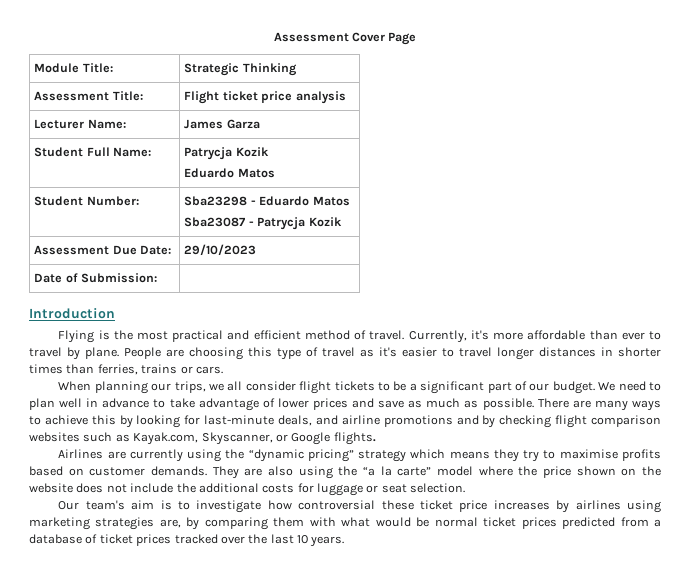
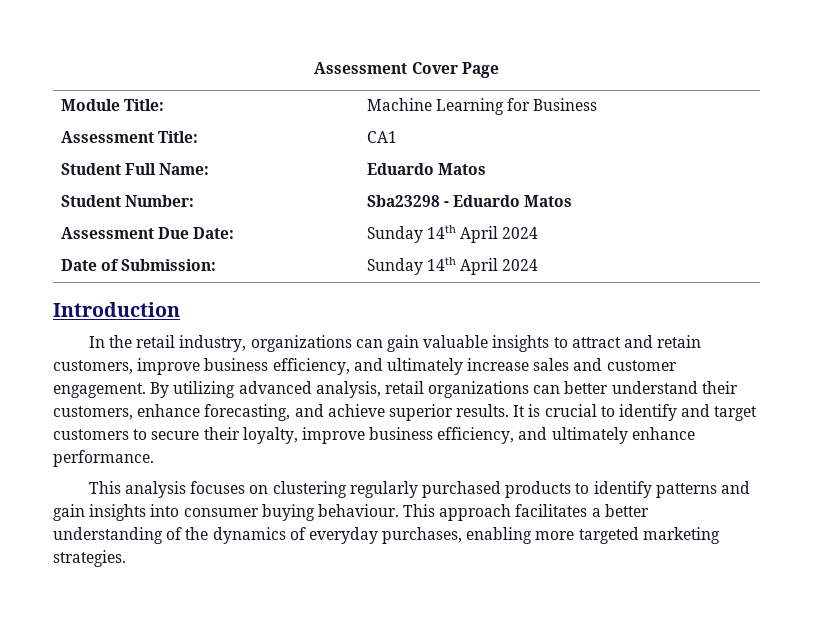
[184,63,297,76] [34,91,143,101] [184,91,346,104] [34,119,126,129] [184,119,260,129] Strategic Thinking // Assessment Title: | Flight ticket price analysis // Lecturer Name: | James Garza -> [366,98,598,115] [60,131,198,143] [366,131,397,143] Machine Learning for Business // Assessment Title: | CA1
[184,147,269,160] Patrycja Kozik // -> (210, 169) none
[184,217,342,230] // Sba23087 - Patrycja Kozik -> (573, 201) none
[184,244,257,256] 29/10/2023 -> [366,225,539,243] Sunday 14th April 2024
[29,308,115,319] [58,330,662,343] [29,347,661,360] [29,364,223,375] [58,381,661,394] [29,398,661,411] [29,415,661,428] [29,432,376,445] [58,449,661,462] [29,466,661,479] [29,483,466,496] [58,500,661,513] [29,517,661,530] [29,534,345,547] // Introduction // Flying is the most practical and efficient method of travel. Currently, it's more affordable than ever to travel by plane. People are choosing this type of travel as it's easier to travel longer distances in shorter times than ferries, trains or cars. // When planning our trips, we all consider flight tickets to be a significant part of our budget. We need to plan well in advance to take advantage of lower prices and save as much as possible. There are many ways to achieve this by looking for last-minute deals, and airline promotions and by checking flight comparison websites such as Kayak.com, Skyscanner, or Google flights. // Airlines are currently using the “dynamic pricing” strategy which means they try to maximise profits based on customer demands. They are also using the “a la carte” model where the price shown on the website does not include the additional costs for luggage or seat selection. // Our team's aim is to investigate how controversial these ticket price increases by airlines using marketing strategies are, by comparing them with what would be normal ticket prices predicted from a database of ticket prices tracked over the last 10 years. -> [366,257,539,275] [53,302,180,317] [88,335,702,352] [53,358,677,375] [53,381,738,398] [53,404,758,421] [53,427,695,444] [53,450,154,467] [88,481,750,498] [53,504,649,521] [53,527,720,544] [53,550,126,567] Sunday 14th April 2024 // Introduction // In the retail industry, organizations can gain valuable insights to attract and retain customers, improve business efficiency, and ultimately increase sales and customer engagement. By utilizing advanced analysis, retail organizations can better understand their customers, enhance forecasting, and achieve superior results. It is crucial to identify and target customers to secure their loyalty, improve business efficiency, and ultimately enhance performance. // This analysis focuses on clustering regularly purchased products to identify patterns and gain insights into consumer buying behaviour. This approach facilitates a better understanding of the dynamics of everyday purchases, enabling more targeted marketing strategies.

